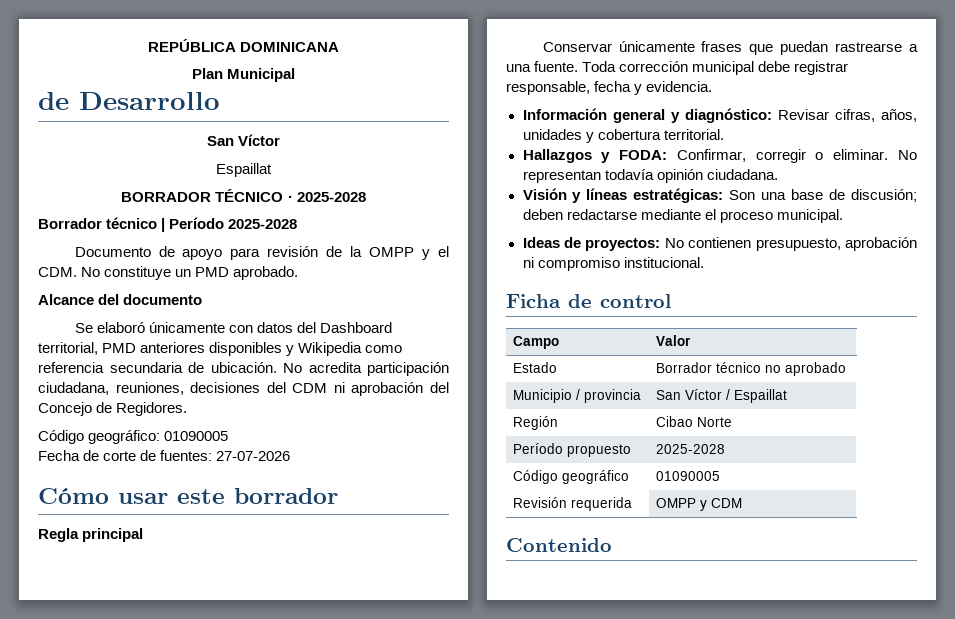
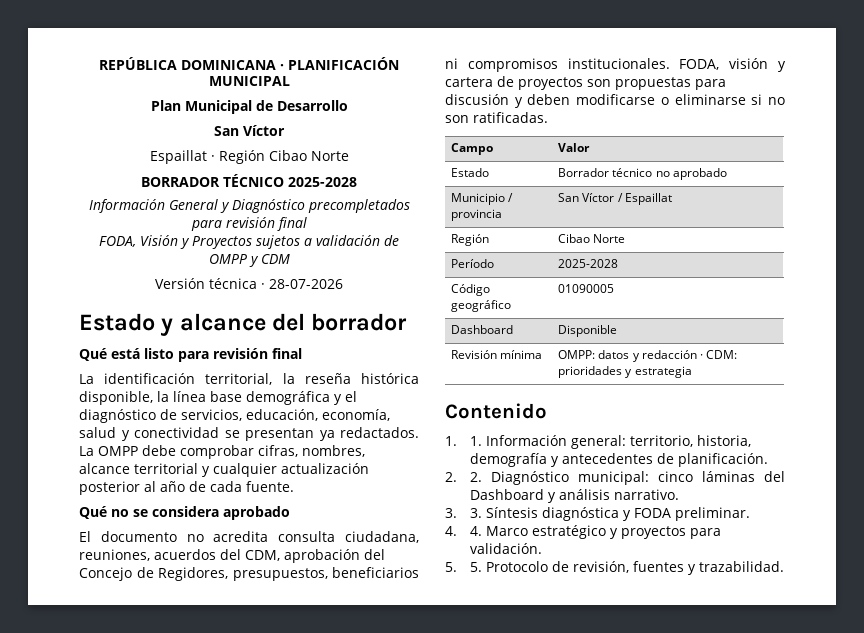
(340, 47) none -> [280,57,399,70] [208,76,290,86] · PLANIFICACIÓN MUNICIPAL
(296, 75) // -> (252, 107) none
(272, 170) none -> [210,150,349,164] · Región Cibao Norte
[287,192,366,202] [38,217,298,232] [74,246,450,260] [38,266,299,280] [38,294,203,305] [74,322,392,333] [38,342,403,356] [38,362,449,376] [38,382,449,396] [38,402,188,416] [38,430,229,444] [38,450,291,461] [38,488,338,504] [38,528,144,542] [542,41,918,55] [506,61,849,75] [506,81,713,95] [522,108,917,123] [522,129,724,143] [522,149,917,163] [522,169,778,183] [522,188,917,203] [522,209,843,223] [522,237,917,251] [522,257,704,271] [506,294,671,308] · 2025-2028 // Borrador técnico | Período 2025-2028 // Documento de apoyo para revisión de la OMPP y el CDM. No constituye un PMD aprobado. // Alcance del documento // Se elaboró únicamente con datos del Dashboard territorial, PMD anteriores disponibles y Wikipedia como referencia secundaria de ubicación. No acredita participación ciudadana, reuniones, decisiones del CDM ni aprobación del Concejo de Regidores. // Código geográfico: 01090005 // Fecha de corte de fuentes: 27-07-2026 // Cómo usar este borrador // Regla principal // Conservar únicamente frases que puedan rastrearse a una fuente. Toda corrección municipal debe registrar responsable, fecha y evidencia. // Información general y diagnóstico: Revisar cifras, años, unidades y cobertura territorial. // Hallazgos y FODA: Confirmar, corregir o eliminar. No representan todavía opinión ciudadana. // Visión y líneas estratégicas: Son una base de discusión; deben redactarse mediante el proceso municipal. // Ideas de proyectos: No contienen presupuesto, aprobación ni compromiso institucional. // Ficha de control -> [288,177,357,187] [88,199,410,213] [190,217,307,231] [99,235,399,249] [208,254,290,267] [155,278,343,289] [79,313,408,336] [79,348,302,362] [79,373,419,385] [79,391,357,405] [79,409,390,423] [79,427,419,441] [79,445,365,459] [79,463,369,477] [79,481,294,495] [79,506,290,520] [79,531,420,543] [79,549,385,563] [79,567,419,581] [445,58,786,72] [445,76,726,90] [445,94,785,108] [445,112,548,123] 2025-2028 // Información General y Diagnóstico precompletados para revisión final // FODA, Visión y Proyectos sujetos a validación de OMPP y CDM // Versión técnica · 28-07-2026 // Estado y alcance del borrador // Qué está listo para revisión final // La identificación territorial, la reseña histórica disponible, la línea base demográfica y el diagnóstico de servicios, educación, economía, salud y conectividad se presentan ya redactados. La OMPP debe comprobar cifras, nombres, alcance territorial y cualquier actualización posterior al año de cada fuente. // Qué no se considera aprobado // El documento no acredita consulta ciudadana, reuniones, acuerdos del CDM, aprobación del Concejo de Regidores, presupuestos, beneficiarios ni compromisos institucionales. FODA, visión y cartera de proyectos son propuestas para discusión y deben modificarse o eliminarse si no son ratificadas.
[566,444,631,457] propuesto -> (495, 263) none
(720, 476) none -> [451,325,514,334] [558,325,618,337] // Dashboard | Disponible
[570,497,632,511] [655,498,742,511] [506,538,612,552] requerida | OMPP y CDM // Contenido -> [500,350,543,359] [558,350,738,362] [558,366,692,378] [445,403,547,419] [445,435,751,449] [469,453,768,467] [445,471,785,485] [469,489,679,503] [445,507,750,521] [445,525,721,539] [469,543,542,554] [445,561,784,575] mínima | OMPP: datos y redacción · CDM: prioridades y estrategia // Contenido // 1. 1. Información general: territorio, historia, demografía y antecedentes de planificación. // 2. 2. Diagnóstico municipal: cinco láminas del Dashboard y análisis narrativo. // 3. 3. Síntesis diagnóstica y FODA preliminar. // 4. 4. Marco estratégico y proyectos para validación. // 5. 5. Protocolo de revisión, fuentes y trazabilidad.

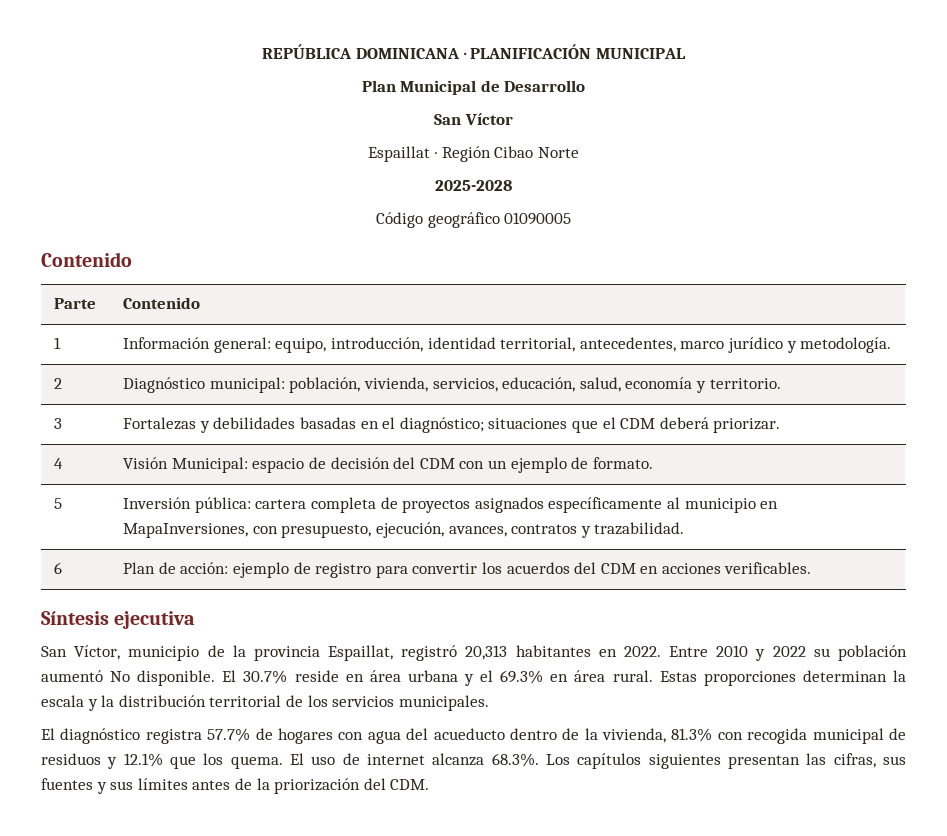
[141,174,357,187] [88,199,410,213] [190,217,307,231] [99,235,399,249] [208,254,290,267] [155,278,343,289] [79,313,408,336] [79,348,302,362] [79,373,419,385] [79,391,357,405] [79,409,390,423] [79,427,419,441] [79,445,365,459] [79,463,369,477] [79,481,294,495] [79,506,290,520] [79,531,420,543] [79,549,385,563] [79,567,419,581] [445,58,786,72] [445,76,726,90] [445,94,785,108] [445,112,548,123] [451,143,494,155] [558,143,591,152] [451,168,490,177] [558,168,727,180] [451,193,514,205] [451,209,503,221] [558,193,672,205] [451,234,490,246] [558,234,626,243] [451,259,495,268] [558,259,619,268] [451,284,491,296] [451,300,512,312] [558,284,615,293] [451,325,514,334] [558,325,618,337] [451,350,543,359] [558,350,738,362] [558,366,692,378] [445,403,547,419] [445,435,751,449] [469,453,768,467] [445,471,785,485] [469,489,679,503] [445,507,750,521] [445,525,721,539] [469,543,542,554] [445,561,784,575] BORRADOR TÉCNICO 2025-2028 // Información General y Diagnóstico precompletados para revisión final // FODA, Visión y Proyectos sujetos a validación de OMPP y CDM // Versión técnica · 28-07-2026 // Estado y alcance del borrador // Qué está listo para revisión final // La identificación territorial, la reseña histórica disponible, la línea base demográfica y el diagnóstico de servicios, educación, economía, salud y conectividad se presentan ya redactados. La OMPP debe comprobar cifras, nombres, alcance territorial y cualquier actualización posterior al año de cada fuente. // Qué no se considera aprobado // El documento no acredita consulta ciudadana, reuniones, acuerdos del CDM, aprobación del Concejo de Regidores, presupuestos, beneficiarios ni compromisos institucionales. FODA, visión y cartera de proyectos son propuestas para discusión y deben modificarse o eliminarse si no son ratificadas. // Campo | Valor // Estado | Borrador técnico no aprobado // Municipio / provincia | San Víctor / Espaillat // Región | Cibao Norte // Período | 2025-2028 // Código geográfico | 01090005 // Dashboard | Disponible // Revisión mínima | OMPP: datos y redacción · CDM: prioridades y estrategia // Contenido // 1. 1. Información general: territorio, historia, demografía y antecedentes de planificación. // 2. 2. Diagnóstico municipal: cinco láminas del Dashboard y análisis narrativo. // 3. 3. Síntesis diagnóstica y FODA preliminar. // 4. 4. Marco estratégico y proyectos para validación. // 5. 5. Protocolo de revisión, fuentes y trazabilidad. -> [435,180,512,191] [375,212,572,228] [41,252,132,267] [54,298,97,309] [123,297,201,309] [54,337,62,349] [123,337,892,353] [54,378,63,389] [123,377,781,393] [54,418,63,429] [123,417,781,433] [54,458,64,469] [123,457,653,473] [54,498,63,509] [123,497,779,513] [123,522,685,538] [54,562,63,574] [123,562,812,578] [41,611,196,629] [41,645,907,661] [41,670,906,686] [41,695,489,711] [41,728,907,744] [41,753,907,769] [41,778,430,794] 2025-2028 // Código geográfico 01090005 // Contenido // Parte | Contenido // 1 | Información general: equipo, introducción, identidad territorial, antecedentes, marco jurídico y metodología. // 2 | Diagnóstico municipal: población, vivienda, servicios, educación, salud, economía y territorio. // 3 | Fortalezas y debilidades basadas en el diagnóstico; situaciones que el CDM deberá priorizar. // 4 | Visión Municipal: espacio de decisión del CDM con un ejemplo de formato. // 5 | Inversión pública: cartera completa de proyectos asignados específicamente al municipio en MapaInversiones, con presupuesto, ejecución, avances, contratos y trazabilidad. // 6 | Plan de acción: ejemplo de registro para convertir los acuerdos del CDM en acciones verificables. // Síntesis ejecutiva // San Víctor, municipio de la provincia Espaillat, registró 20,313 habitantes en 2022. Entre 2010 y 2022 su población aumentó No disponible. El 30.7% reside en área urbana y el 69.3% en área rural. Estas proporciones determinan la escala y la distribución territorial de los servicios municipales. // El diagnóstico registra 57.7% de hogares con agua del acueducto dentro de la vivienda, 81.3% con recogida municipal de residuos y 12.1% que los quema. El uso de internet alcanza 68.3%. Los capítulos siguientes presentan las cifras, sus fuentes y sus límites antes de la priorización del CDM.

